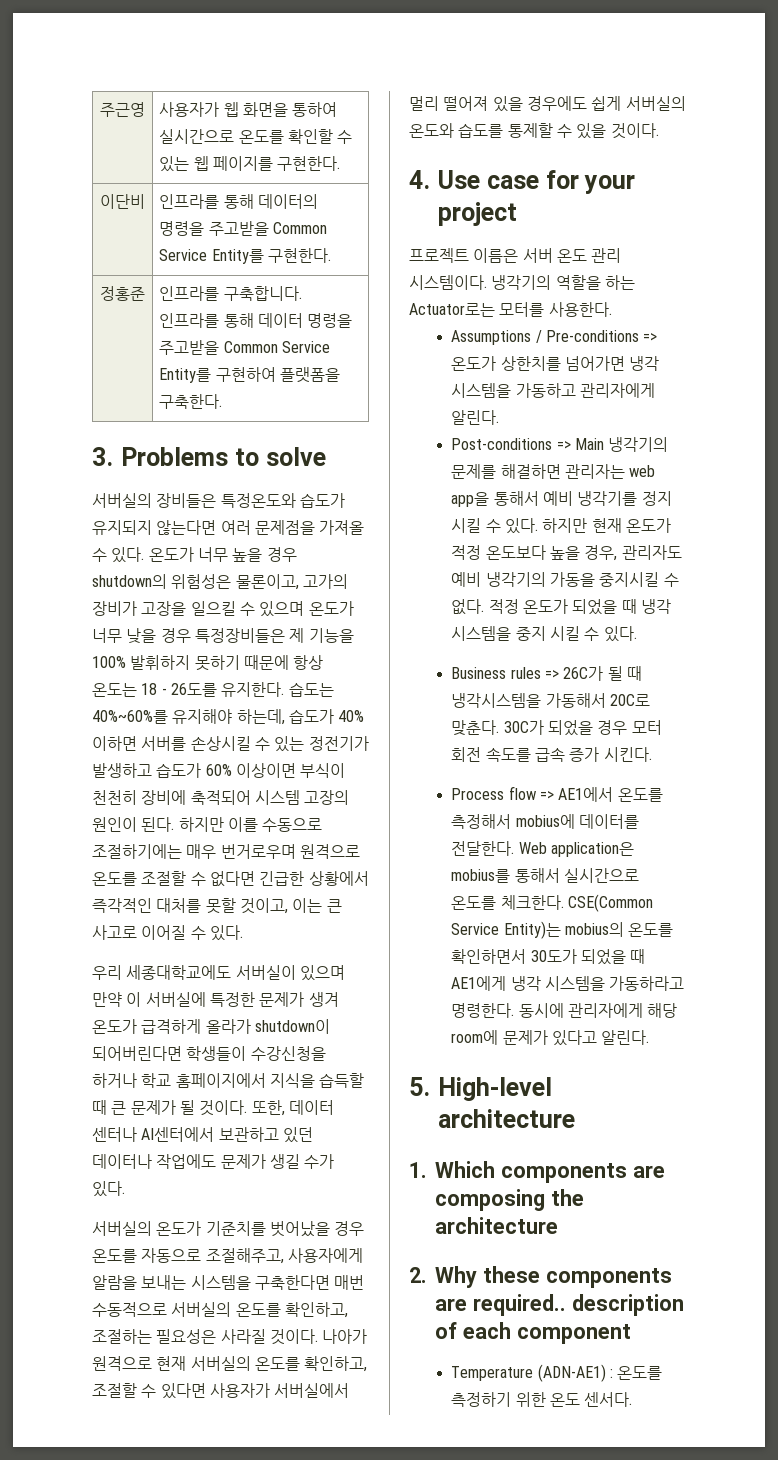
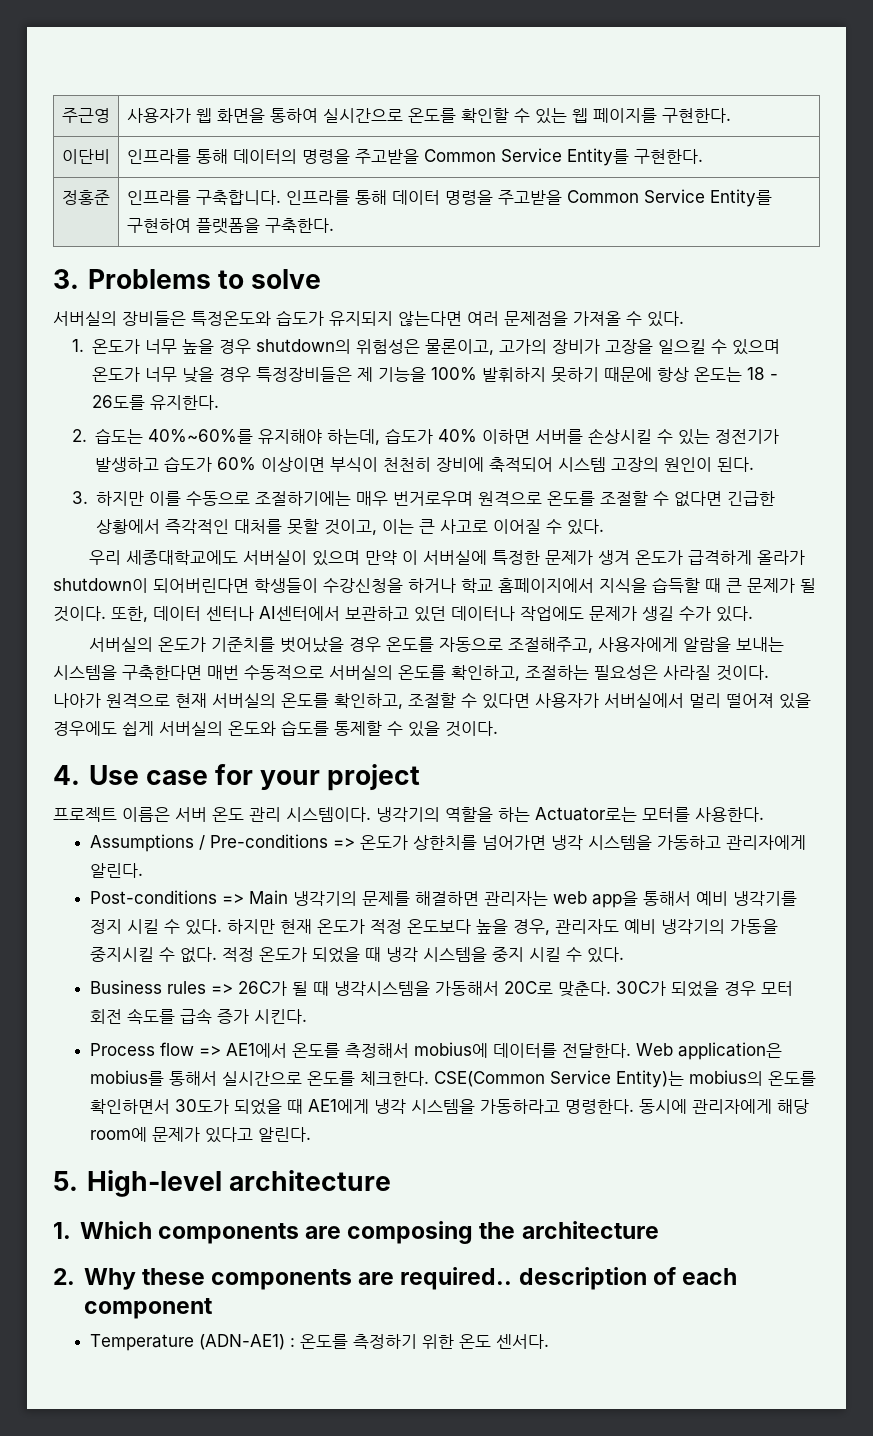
(145, 555) none -> [71,339,84,352] // 1.
(285, 689) none -> [71,429,87,442] // 2.
(175, 824) none -> [71,491,88,504] // 3.

